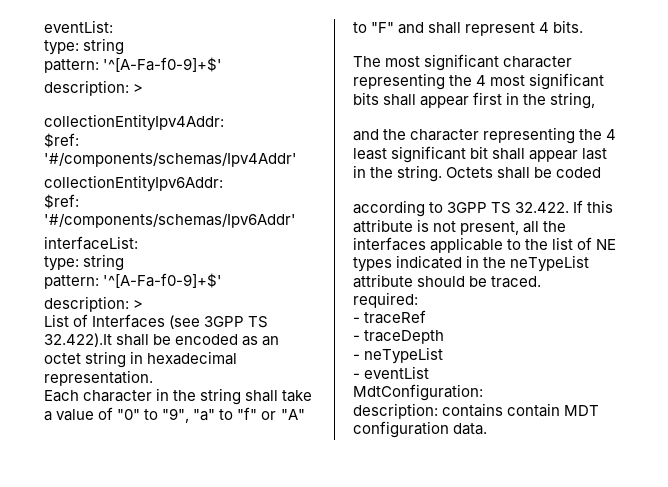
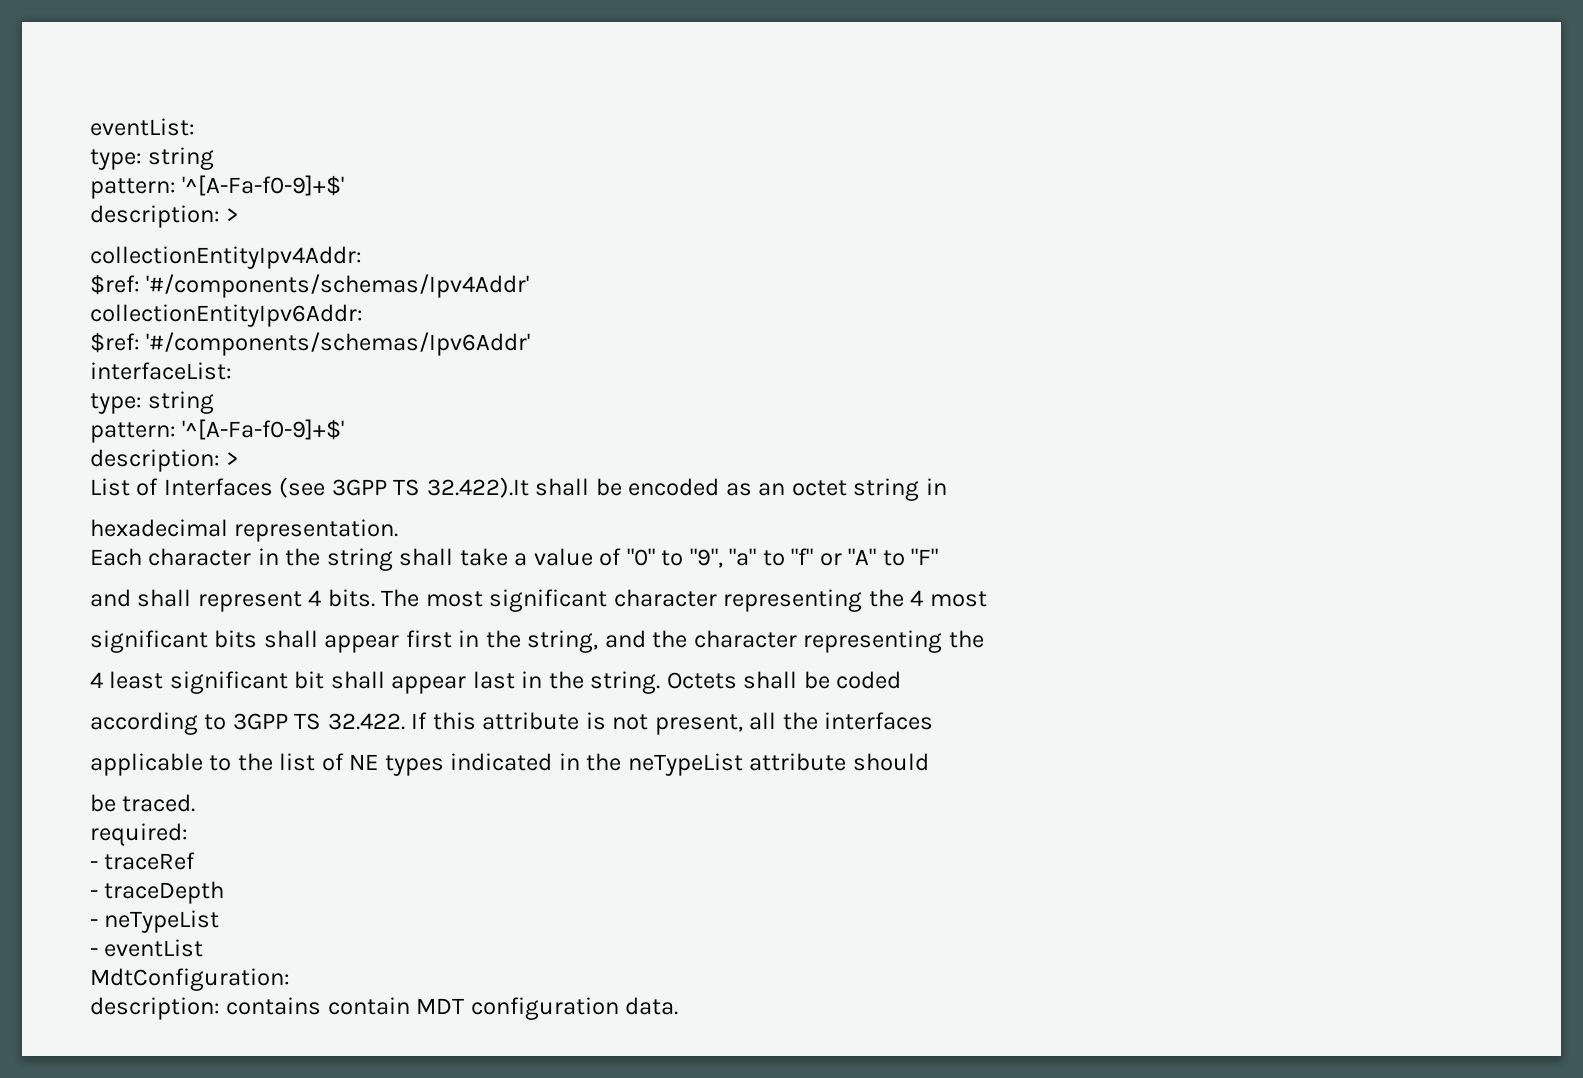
(144, 357) none -> (947, 486) //
(395, 27) none -> (939, 556) //
(584, 26) // -> (375, 598) none
(526, 80) none -> (987, 599) //
(596, 100) // -> (599, 641) none
(603, 134) none -> (984, 639) //
(426, 244) none -> (934, 721) //
(466, 281) none -> (929, 762) //

